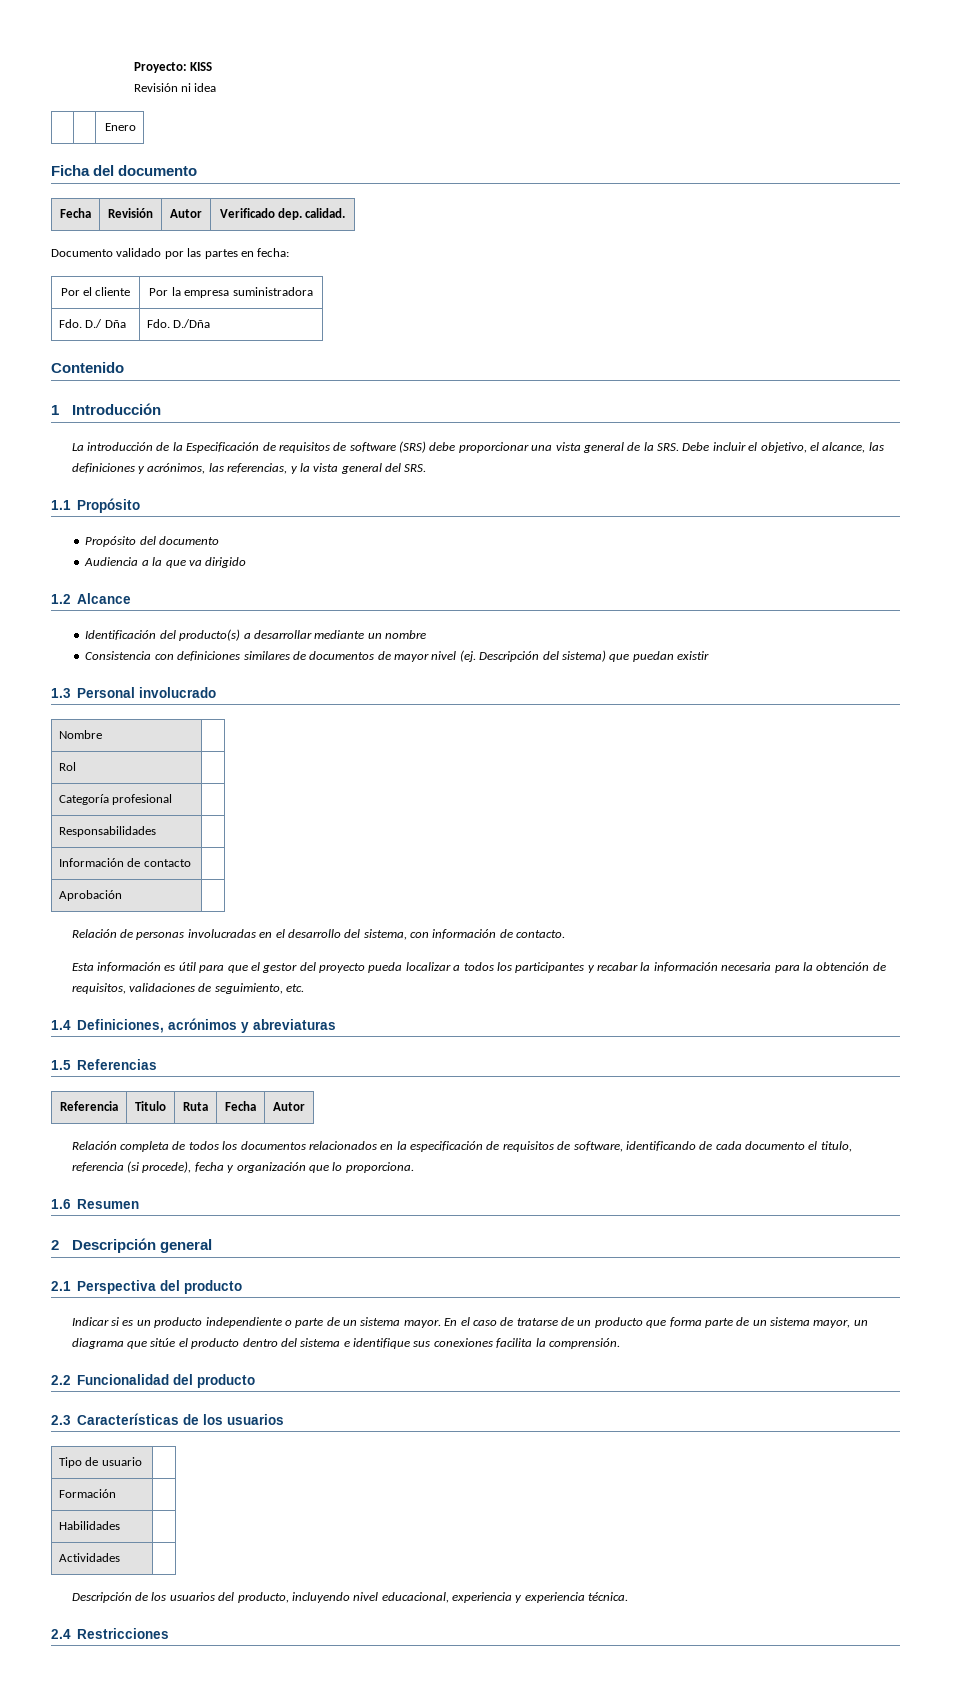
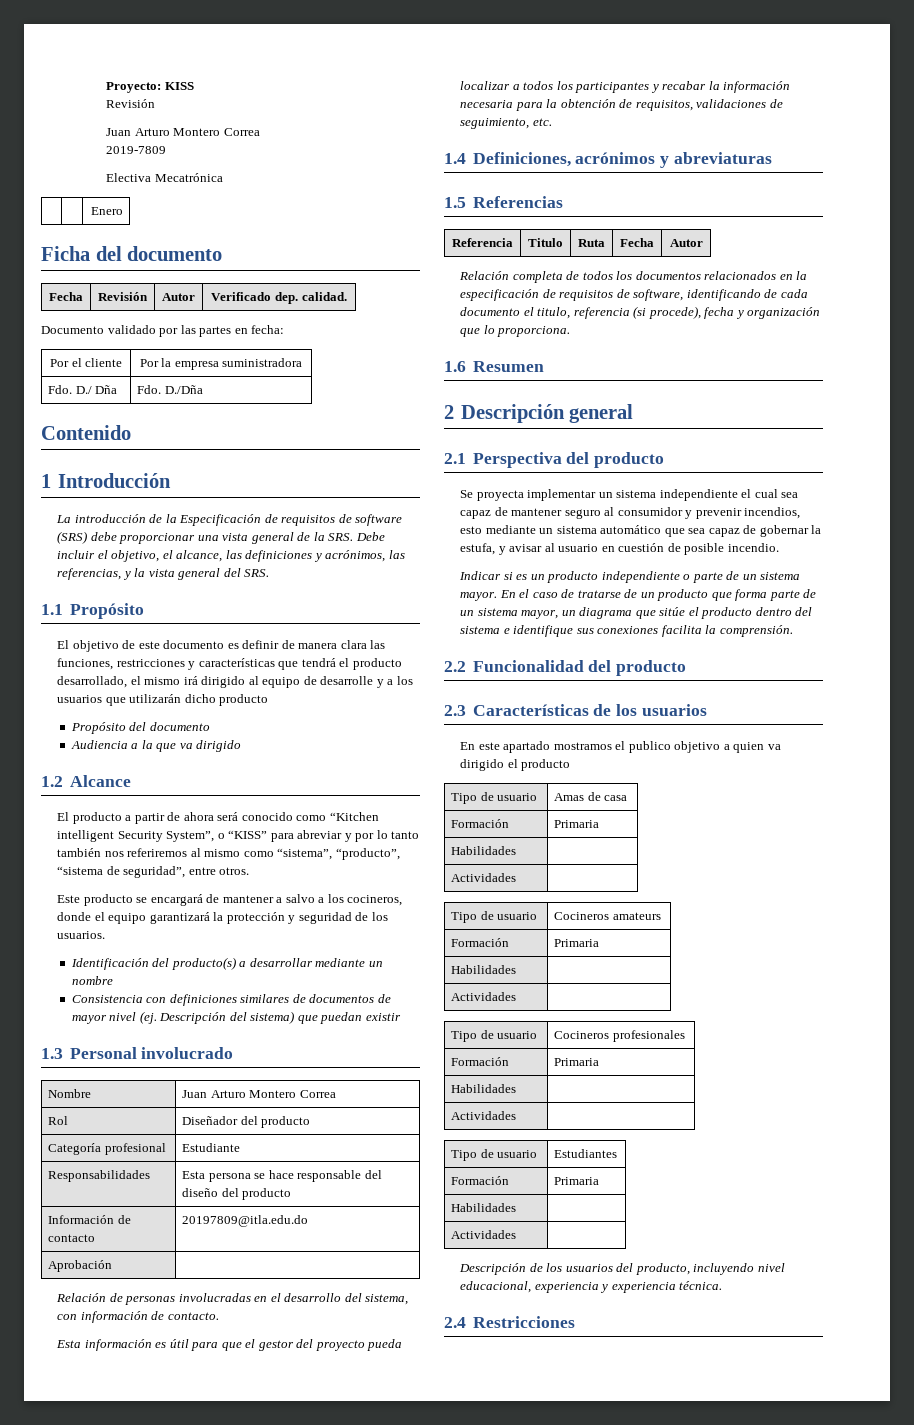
[180,83,217,92] ni idea -> [106,128,260,136] [106,146,167,154] [106,173,223,182] // Juan Arturo Montero Correa // 2019-7809 // Electiva Mecatrónica
(141, 505) none -> [57,640,386,652] [57,658,402,670] [57,676,413,688] [57,694,269,706] // El objetivo de este documento es definir de manera clara las funciones, restricciones y características que tendrá el producto desarrollado, el mismo irá dirigido al equipo de desarrolle y a los usuarios que utilizarán dicho producto
(132, 598) none -> [57,812,379,824] [57,830,420,842] [57,848,400,860] [57,866,250,878] [57,894,403,906] [57,912,388,924] [57,931,106,939] // El producto a partir de ahora será conocido como “Kitchen intelligent Security System”, o “KISS” para abreviar y por lo tanto también nos referiremos al mismo como “sistema”, “producto”, “sistema de seguridad”, entre otros. // Este producto se encargará de mantener a salvo a los cocineros, donde el equipo garantizará la protección y seguridad de los usuarios.
[59,762,77,771] // Rol | -> [182,1090,336,1098] [48,1116,69,1125] [182,1116,311,1128] Juan Arturo Montero Correa // Rol | Diseñador del producto
(173, 799) none -> [182,1143,241,1152] Estudiante
(157, 831) none -> [182,1170,382,1182] [182,1188,292,1200] Esta persona se hace responsable del diseño del producto
(191, 863) none -> [182,1215,309,1227] 20197809@itla.edu.do
(243, 1287) none -> [460,489,799,501] [460,507,801,519] [460,525,822,537] [460,543,779,555] // Se proyecta implementar un sistema independiente el cual sea capaz de mantener seguro al consumidor y prevenir incendios, esto mediante un sistema automático que sea capaz de gobernar la estufa, y avisar al usuario en cuestión de posible incendio.
[59,1457,142,1468] [59,1489,117,1498] // Tipo de usuario | // Formación | -> [460,741,781,753] [460,759,571,771] [451,792,538,804] [554,792,628,801] [451,819,510,828] [554,820,600,828] [451,846,517,855] [451,873,517,882] [451,911,538,923] [554,912,661,920] [451,938,510,947] [554,939,600,947] [451,965,517,974] [451,992,517,1001] [451,1030,538,1042] [554,1030,685,1042] [451,1057,510,1066] [554,1058,600,1066] [451,1084,517,1093] [451,1111,517,1120] [451,1149,538,1161] [554,1149,618,1158] [451,1176,510,1185] [554,1177,600,1185] // En este apartado mostramos el publico objetivo a quien va dirigido el producto // Tipo de usuario | Amas de casa // Formación | Primaria // Habilidades | // Actividades | // Tipo de usuario | Cocineros amateurs // Formación | Primaria // Habilidades | // Actividades | // Tipo de usuario | Cocineros profesionales // Formación | Primaria // Habilidades | // Actividades | // Tipo de usuario | Estudiantes // Formación | Primaria

